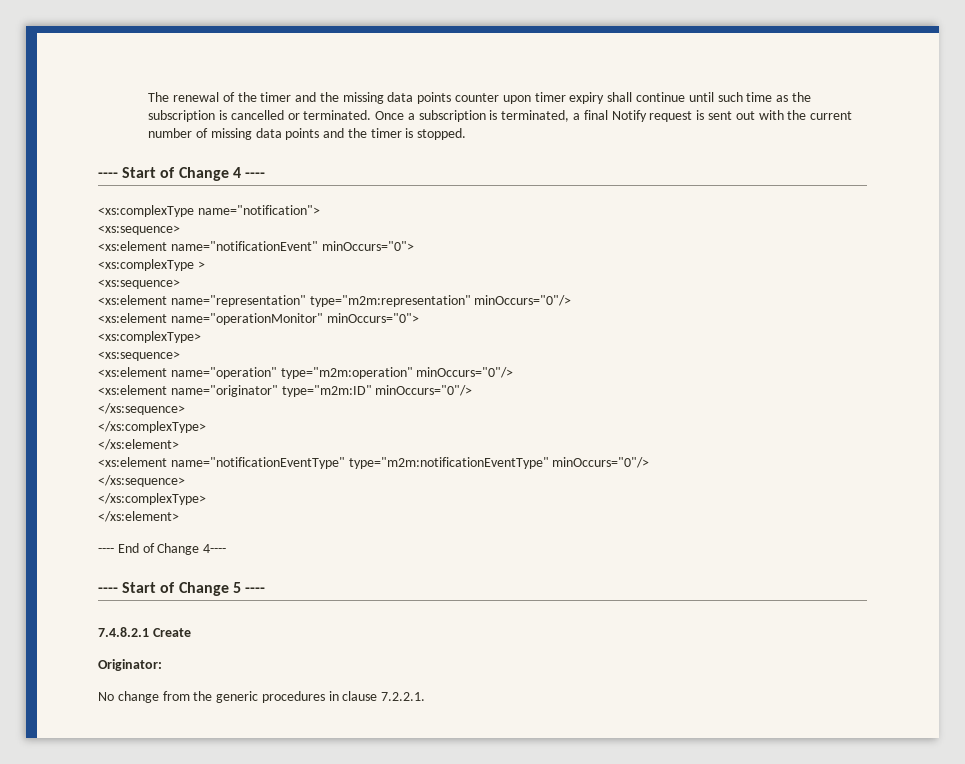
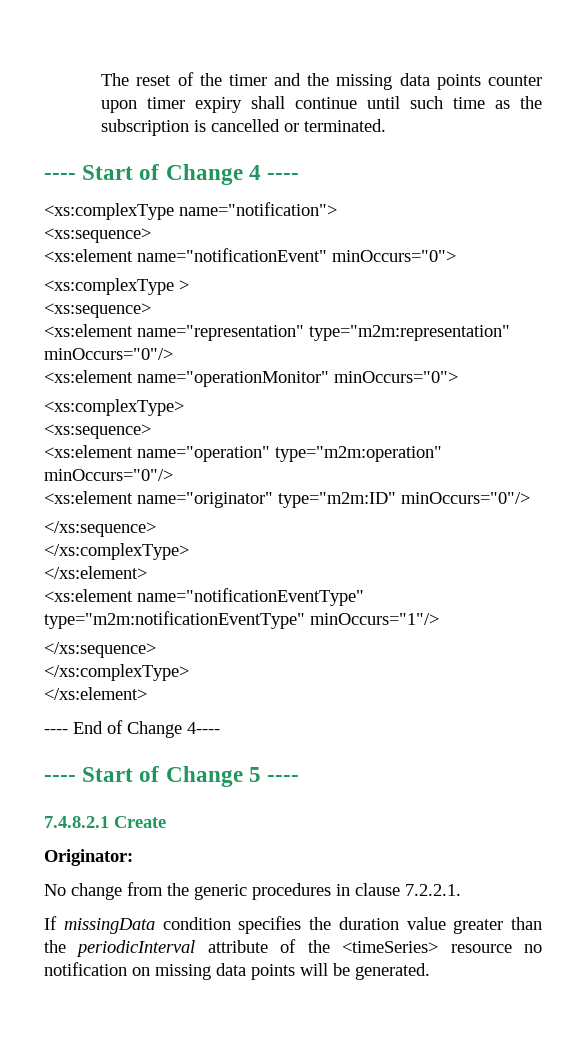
[173,92,220,102] renewal -> [136,75,172,86] reset
[375,110,853,122] [148,128,467,140] Once a subscription is terminated, a final Notify request is sent out with the current number of missing data points and the timer is stopped. -> (387, 125) none
[552,457,650,468] minOccurs="0"/> -> [310,613,439,625] minOccurs="1"/>
(426, 696) none -> [44,916,542,934] [44,939,542,957] [44,962,430,980] // If missingData condition specifies the duration value greater than the periodicInterval attribute of the <timeSeries> resource no notification on missing data points will be generated.

